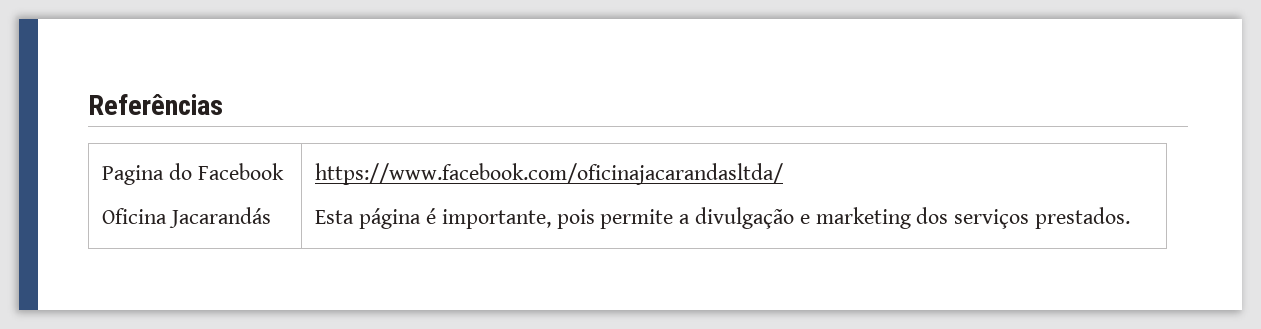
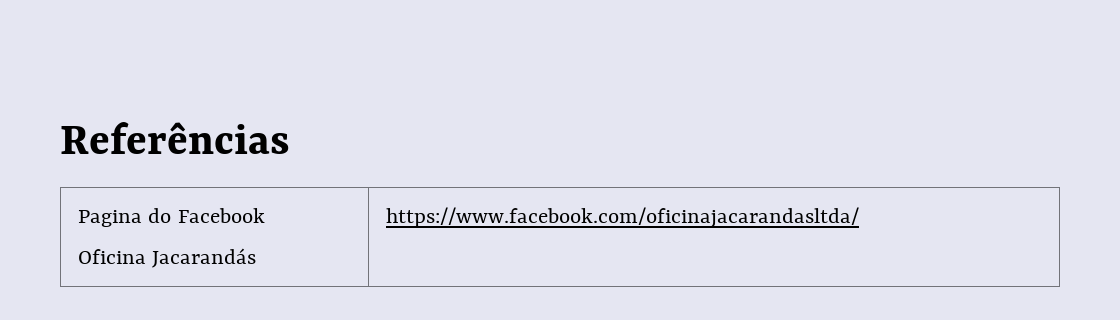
[315,207,1131,229] // Esta página é importante, pois permite a divulgação e marketing dos serviços prestados. -> (859, 217) none

